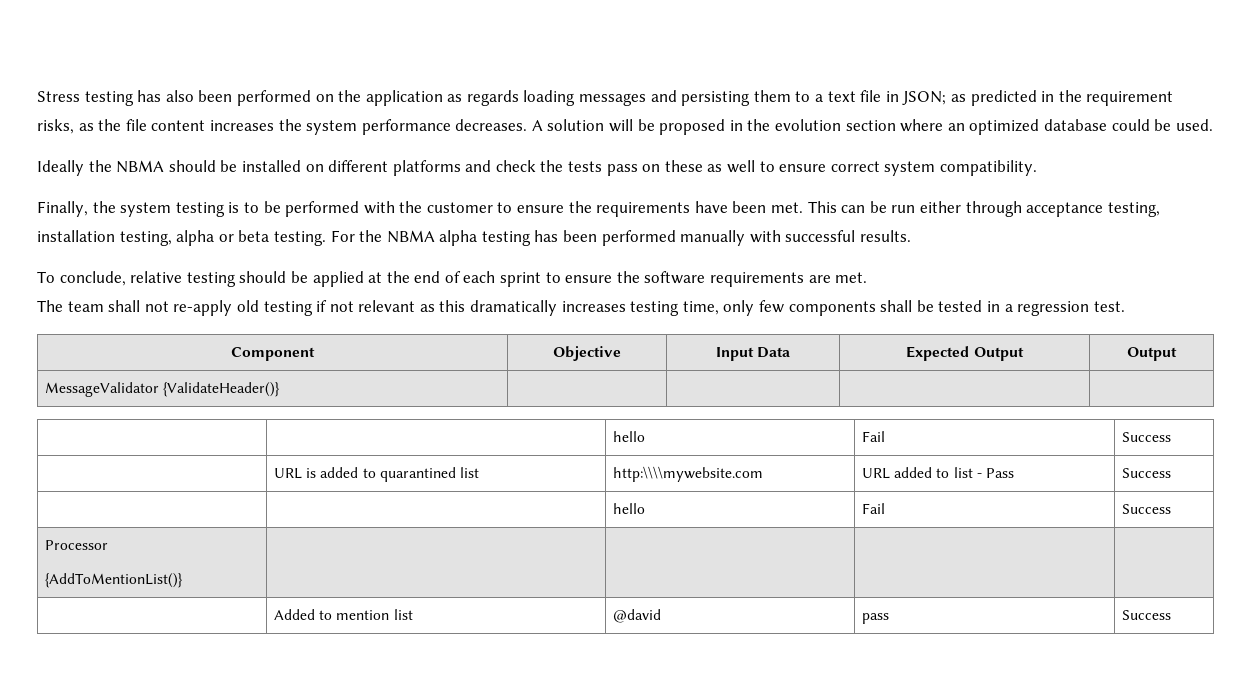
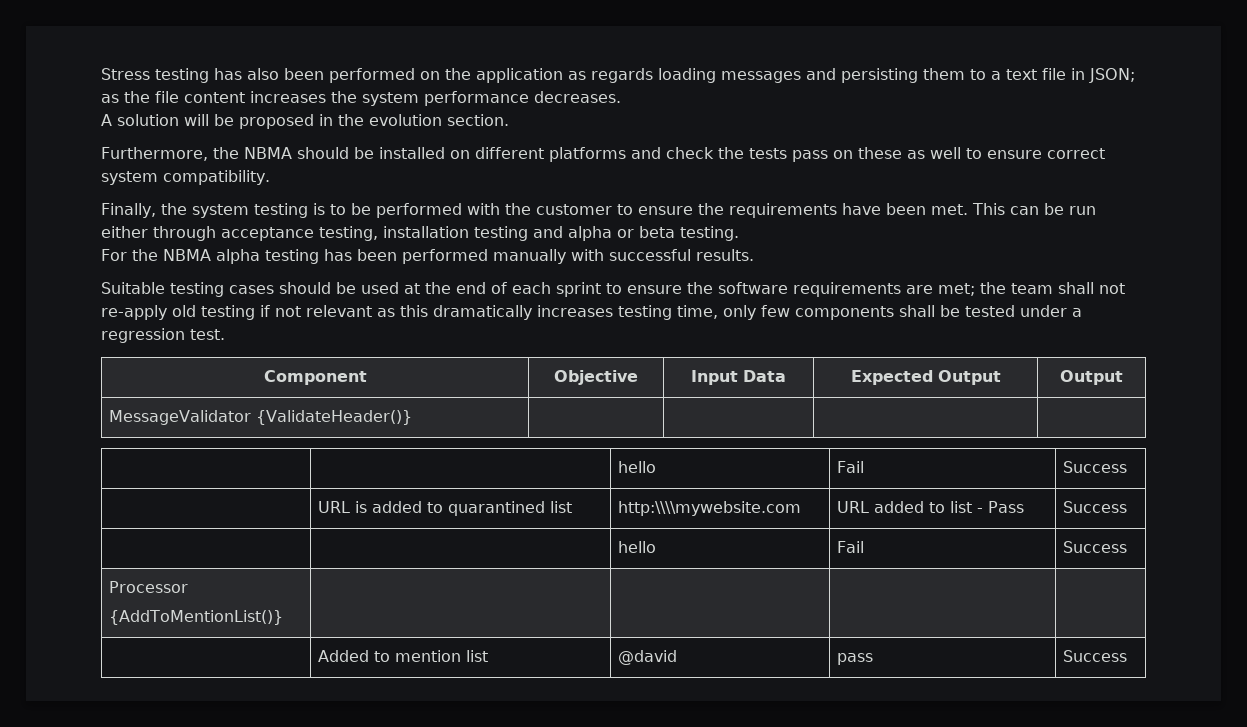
[970,90,1174,106] [37,119,94,134] predicted in the requirement risks, as -> (119, 98) none
(528, 125) none -> (621, 97) //
[845,119,1213,135] [37,160,84,176] section where an optimized database could be used. // Ideally -> [447,114,509,126] [101,147,208,161] section. // Furthermore,
[119,231,172,246] testing, -> [474,226,563,241] testing and
(326, 238) none -> (739, 233) //
[37,271,364,287] To conclude, relative testing should be applied -> [101,282,399,297] Suitable testing cases should be used
[835,272,868,283] [37,300,63,312] met. // The -> [938,282,1006,296] met; the
[986,301,1000,312] in -> [1020,305,1067,317] under

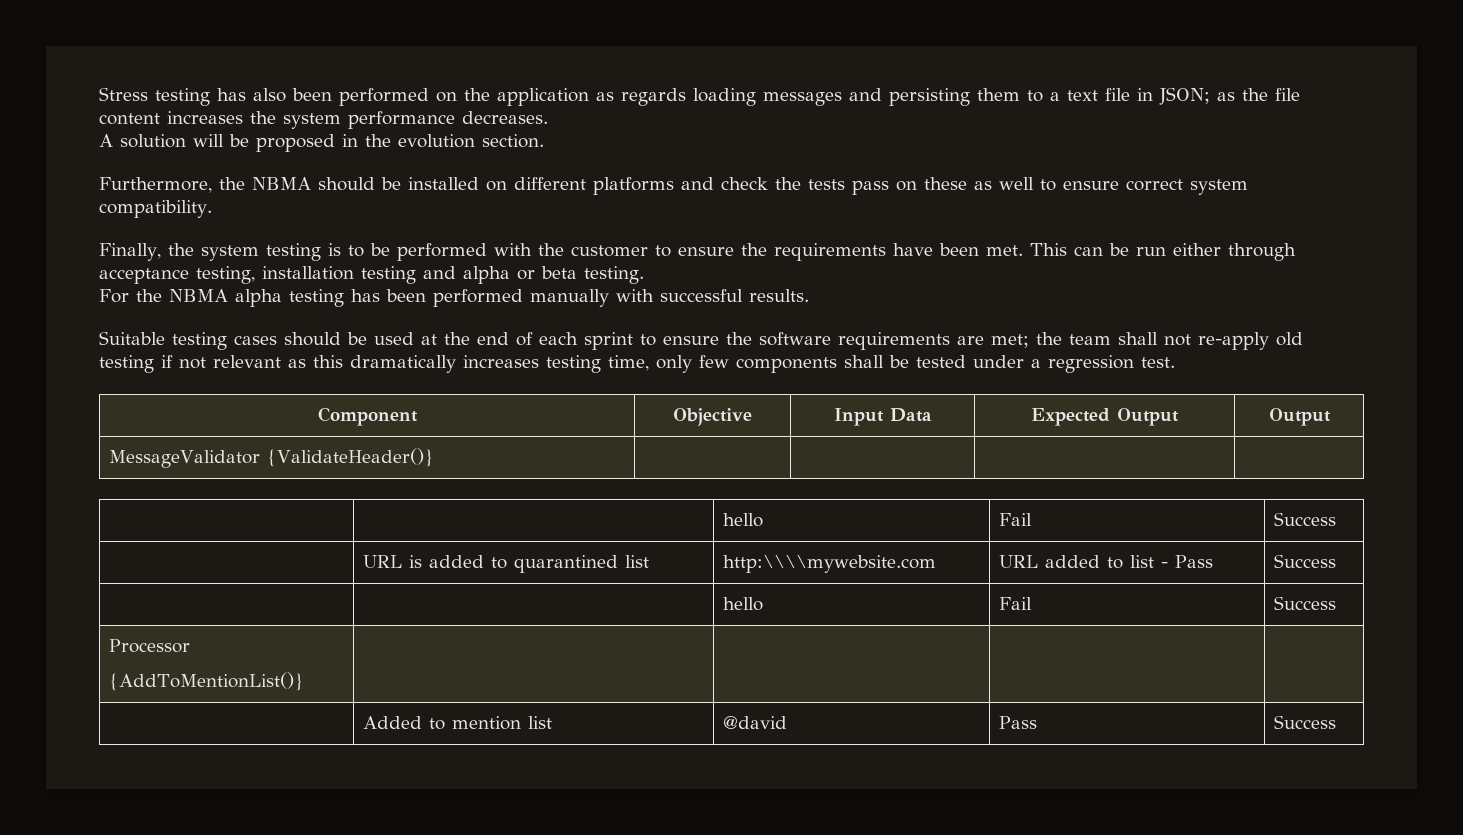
[837,653,874,665] pass -> [999,716,1038,729] Pass

